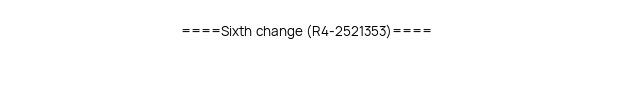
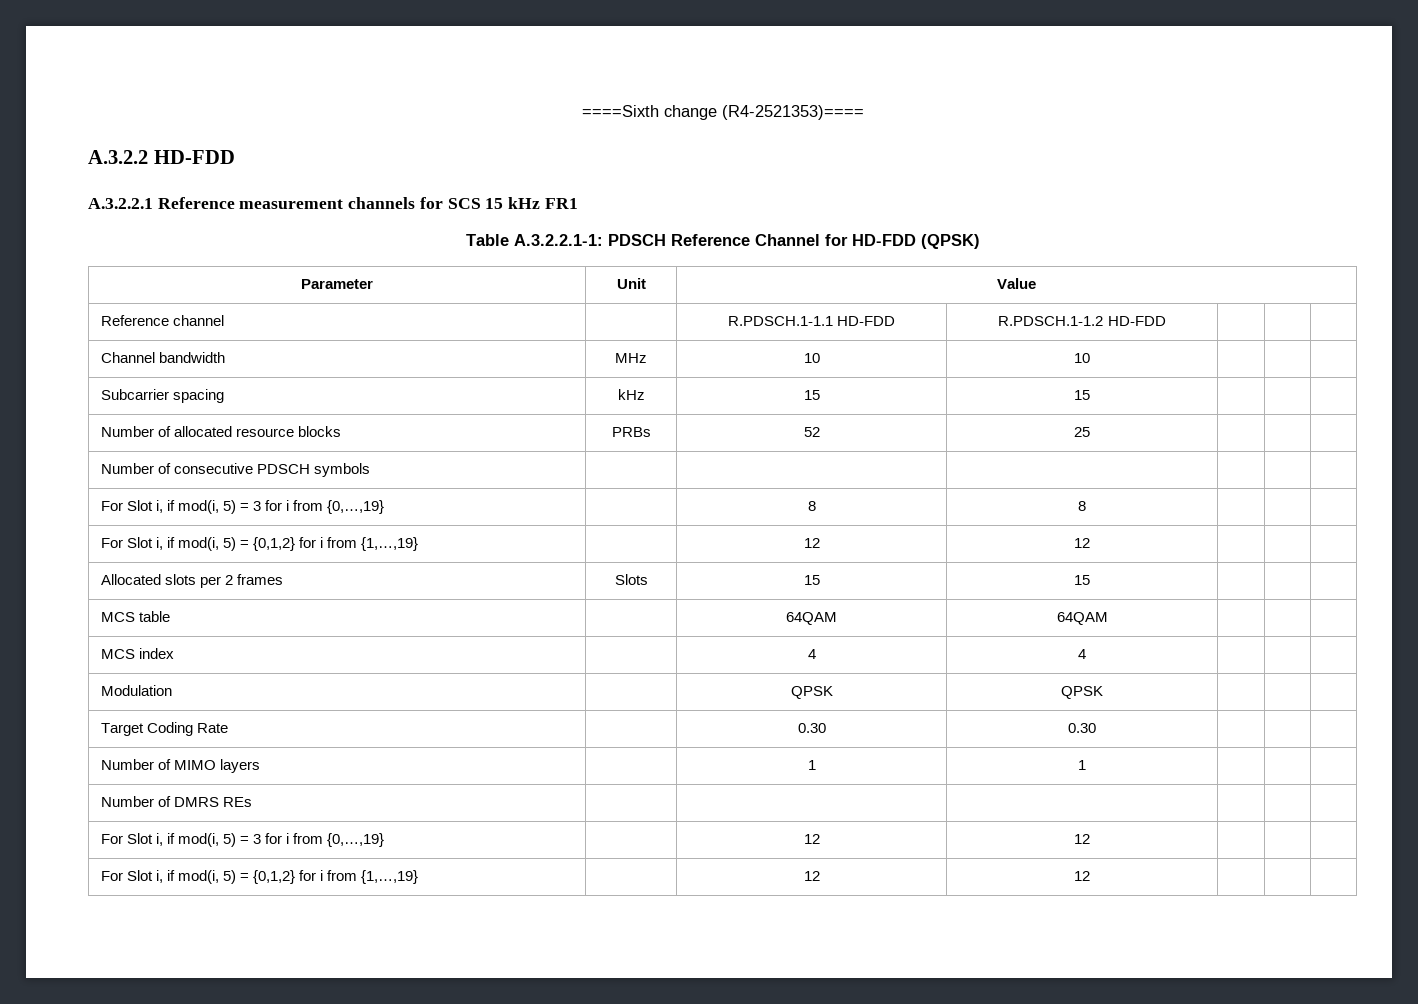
(433, 31) none -> [88,150,235,164] [88,197,578,209] [466,234,980,249] [301,279,373,289] [616,278,646,289] [996,278,1036,289] [100,315,224,326] [727,316,896,326] [998,316,1166,326] [100,352,225,363] [615,353,647,363] [803,353,820,363] [1074,353,1090,363] [100,389,224,403] [617,389,645,400] [803,390,820,400] [1074,390,1090,400] [100,426,341,437] [611,427,651,437] [803,427,820,437] [1074,427,1090,437] [100,463,370,477] [100,500,385,514] [807,501,816,511] [1078,501,1086,511] [100,537,419,551] [803,538,820,548] [1074,538,1090,548] [100,574,283,588] [614,574,648,585] [803,575,820,585] [1074,575,1090,585] [100,611,170,622] [786,612,837,625] [1056,612,1108,625] [100,648,174,659] [807,649,816,659] [1078,649,1086,659] [100,685,172,696] [790,686,833,699] [1061,686,1103,699] [100,722,228,736] [797,723,826,733] [1068,723,1096,733] [100,759,260,773] [807,760,816,770] [1078,760,1086,770] [100,796,252,807] [100,833,385,847] [803,834,820,844] [1074,834,1090,844] [100,870,419,884] [803,871,820,881] [1074,871,1090,881] // A.3.2.2 HD-FDD // A.3.2.2.1 Reference measurement channels for SCS 15 kHz FR1 // Table A.3.2.2.1-1: PDSCH Reference Channel for HD-FDD (QPSK) // Parameter | Unit | Value // Reference channel | | R.PDSCH.1-1.1 HD-FDD | R.PDSCH.1-1.2 HD-FDD | | | // Channel bandwidth | MHz | 10 | 10 | | | // Subcarrier spacing | kHz | 15 | 15 | | | // Number of allocated resource blocks | PRBs | 52 | 25 | | | // Number of consecutive PDSCH symbols | | | | | | // For Slot i, if mod(i, 5) = 3 for i from {0,…,19} | | 8 | 8 | | | // For Slot i, if mod(i, 5) = {0,1,2} for i from {1,…,19} | | 12 | 12 | | | // Allocated slots per 2 frames | Slots | 15 | 15 | | | // MCS table | | 64QAM | 64QAM | | | // MCS index | | 4 | 4 | | | // Modulation | | QPSK | QPSK | | | // Target Coding Rate | | 0.30 | 0.30 | | | // Number of MIMO layers | | 1 | 1 | | | // Number of DMRS REs | | | | | | // For Slot i, if mod(i, 5) = 3 for i from {0,…,19} | | 12 | 12 | | | // For Slot i, if mod(i, 5) = {0,1,2} for i from {1,…,19} | | 12 | 12 | | |

